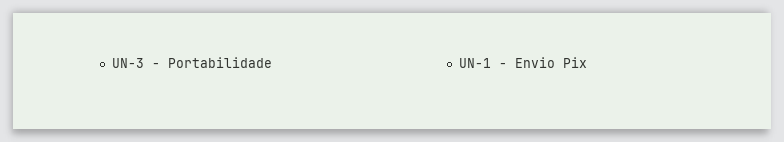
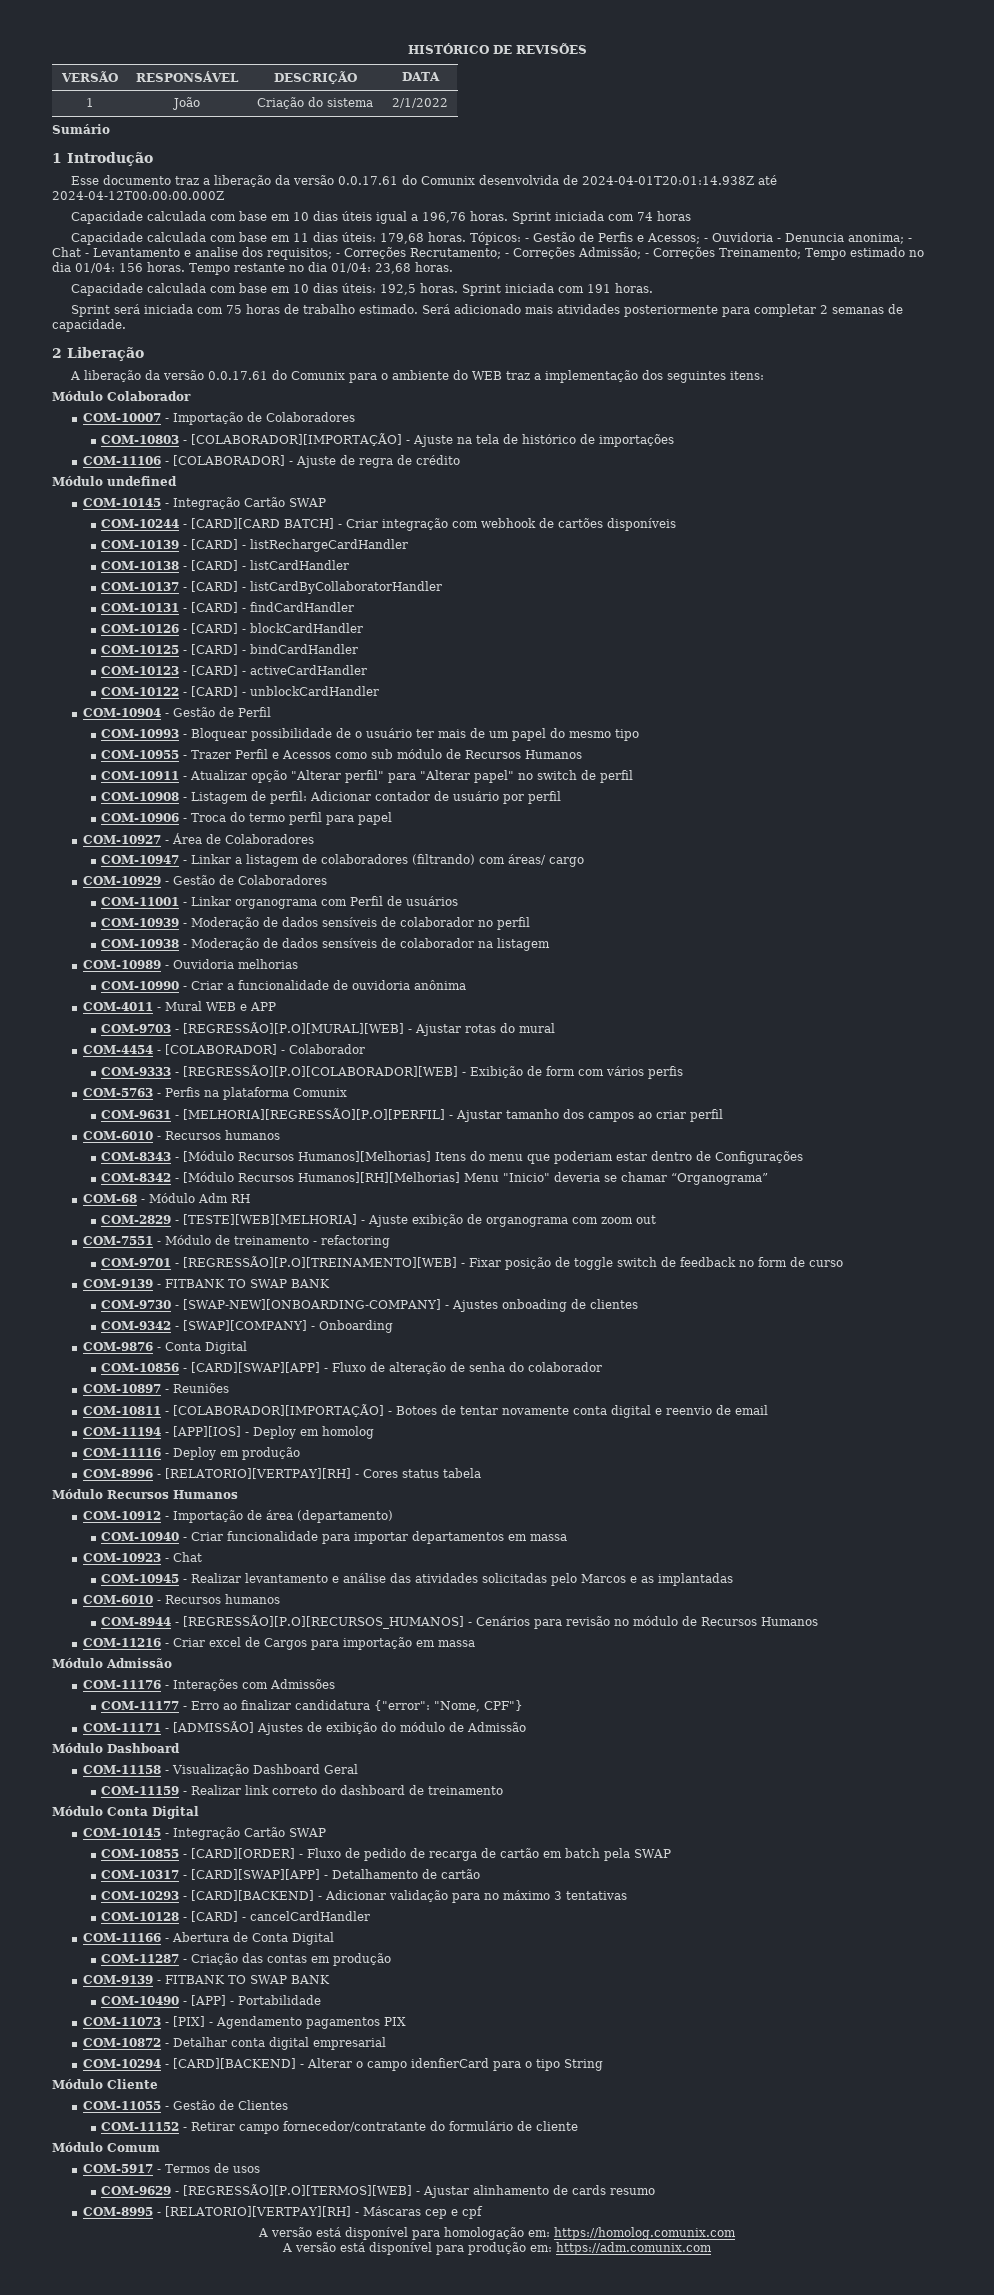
[111,57,272,68] [458,57,587,68] UN-3 - Portabilidade // UN-1 - Envio Pix -> [407,43,587,54] [60,71,118,82] [136,71,239,82] [273,71,357,84] [401,72,440,81] [85,98,94,107] [172,97,200,110] [257,97,373,109] [392,98,448,108] [52,124,110,134] [52,152,153,166] [70,175,777,187] [52,191,224,200] [70,211,691,224] [70,232,912,245] [52,247,924,260] [52,262,453,275] [70,283,653,296] [70,304,903,317] [52,319,126,332] [52,347,144,361] [69,370,764,383] [52,391,191,401] [82,412,355,425] [101,433,675,447] [82,455,460,468] [52,476,177,486] [82,497,326,510] [101,518,677,531] [101,539,409,552] [101,560,350,571] [101,581,443,594] [101,602,355,613] [101,623,364,634] [101,644,359,655] [101,665,368,676] [101,686,380,697] [82,707,271,717] [101,728,640,741] [101,749,583,759] [101,770,634,783] [101,791,562,804] [101,812,393,825] [82,833,314,844] [101,854,585,867] [82,875,327,885] [101,896,459,909] [101,917,531,930] [101,938,551,951] [82,959,298,969] [101,980,467,990] [82,1001,276,1011] [101,1022,556,1036] [82,1044,365,1055] [101,1065,684,1079] [82,1087,347,1100] [101,1108,724,1122] [82,1130,280,1140] [101,1151,804,1164] [101,1172,769,1185] [82,1193,250,1203] [101,1214,657,1227] [82,1235,390,1248] [101,1256,844,1270] [82,1279,330,1288] [101,1299,639,1312] [101,1320,394,1333] [82,1341,247,1354] [101,1362,603,1374] [82,1383,229,1393] [82,1404,768,1418] [82,1426,374,1439] [82,1447,300,1460] [82,1468,481,1479] [52,1489,238,1499] [82,1510,393,1523] [101,1531,568,1544] [82,1552,202,1562] [101,1573,734,1586] [82,1594,280,1604] [101,1615,819,1629] [82,1637,475,1650] [52,1658,172,1668] [82,1679,335,1691] [101,1700,524,1712] [82,1721,526,1735] [52,1743,180,1753] [82,1764,358,1776] [101,1785,504,1795] [52,1806,199,1819] [82,1827,326,1840] [101,1848,672,1861] [101,1869,481,1880] [101,1890,628,1903] [101,1911,371,1922] [82,1932,334,1945] [101,1953,392,1966] [82,1975,330,1984] [101,1995,322,2006] [82,2016,406,2029] [82,2037,386,2050] [82,2058,603,2071] [52,2079,158,2089] [82,2100,288,2110] [101,2121,579,2134] [52,2142,160,2152] [82,2163,260,2173] [101,2184,656,2198] [82,2206,483,2219] [258,2227,736,2240] [282,2242,712,2255] HISTÓRICO DE REVISÕES // VERSÃO | RESPONSÁVEL | DESCRIÇÃO | DATA // 1 | João | Criação do sistema | 2/1/2022 // Sumário // 1 Introdução // Esse documento traz a liberação da versão 0.0.17.61 do Comunix desenvolvida de 2024-04-01T20:01:14.938Z até 2024-04-12T00:00:00.000Z // Capacidade calculada com base em 10 dias úteis igual a 196,76 horas. Sprint iniciada com 74 horas // Capacidade calculada com base em 11 dias úteis: 179,68 horas. Tópicos: - Gestão de Perfis e Acessos; - Ouvidoria - Denuncia anonima; - Chat - Levantamento e analise dos requisitos; - Correções Recrutamento; - Correções Admissão; - Correções Treinamento; Tempo estimado no dia 01/04: 156 horas. Tempo restante no dia 01/04: 23,68 horas. // Capacidade calculada com base em 10 dias úteis: 192,5 horas. Sprint iniciada com 191 horas. // Sprint será iniciada com 75 horas de trabalho estimado. Será adicionado mais atividades posteriormente para completar 2 semanas de capacidade. // 2 Liberação // A liberação da versão 0.0.17.61 do Comunix para o ambiente do WEB traz a implementação dos seguintes itens: // Módulo Colaborador // COM-10007 - Importação de Colaboradores // COM-10803 - [COLABORADOR][IMPORTAÇÃO] - Ajuste na tela de histórico de importações // COM-11106 - [COLABORADOR] - Ajuste de regra de crédito // Módulo undefined // COM-10145 - Integração Cartão SWAP // COM-10244 - [CARD][CARD BATCH] - Criar integração com webhook de cartões disponíveis // COM-10139 - [CARD] - listRechargeCardHandler // COM-10138 - [CARD] - listCardHandler // COM-10137 - [CARD] - listCardByCollaboratorHandler // COM-10131 - [CARD] - findCardHandler // COM-10126 - [CARD] - blockCardHandler // COM-10125 - [CARD] - bindCardHandler // COM-10123 - [CARD] - activeCardHandler // COM-10122 - [CARD] - unblockCardHandler // COM-10904 - Gestão de Perfil // COM-10993 - Bloquear possibilidade de o usuário ter mais de um papel do mesmo tipo // COM-10955 - Trazer Perfil e Acessos como sub módulo de Recursos Humanos // COM-10911 - Atualizar opção "Alterar perfil" para "Alterar papel" no switch de perfil // COM-10908 - Listagem de perfil: Adicionar contador de usuário por perfil // COM-10906 - Troca do termo perfil para papel // COM-10927 - Área de Colaboradores // COM-10947 - Linkar a listagem de colaboradores (filtrando) com áreas/ cargo // COM-10929 - Gestão de Colaboradores // COM-11001 - Linkar organograma com Perfil de usuários // COM-10939 - Moderação de dados sensíveis de colaborador no perfil // COM-10938 - Moderação de dados sensíveis de colaborador na listagem // COM-10989 - Ouvidoria melhorias // COM-10990 - Criar a funcionalidade de ouvidoria anônima // COM-4011 - Mural WEB e APP // COM-9703 - [REGRESSÃO][P.O][MURAL][WEB] - Ajustar rotas do mural // COM-4454 - [COLABORADOR] - Colaborador // COM-9333 - [REGRESSÃO][P.O][COLABORADOR][WEB] - Exibição de form com vários perfis // COM-5763 - Perfis na plataforma Comunix // COM-9631 - [MELHORIA][REGRESSÃO][P.O][PERFIL] - Ajustar tamanho dos campos ao criar perfil // COM-6010 - Recursos humanos // COM-8343 - [Módulo Recursos Humanos][Melhorias] Itens do menu que poderiam estar dentro de Configurações // COM-8342 - [Módulo Recursos Humanos][RH][Melhorias] Menu "Inicio" deveria se chamar “Organograma” // COM-68 - Módulo Adm RH // COM-2829 - [TESTE][WEB][MELHORIA] - Ajuste exibição de organograma com zoom out // COM-7551 - Módulo de treinamento - refactoring // COM-9701 - [REGRESSÃO][P.O][TREINAMENTO][WEB] - Fixar posição de toggle switch de feedback no form de curso // COM-9139 - FITBANK TO SWAP BANK // COM-9730 - [SWAP-NEW][ONBOARDING-COMPANY] - Ajustes onboading de clientes // COM-9342 - [SWAP][COMPANY] - Onboarding // COM-9876 - Conta Digital // COM-10856 - [CARD][SWAP][APP] - Fluxo de alteração de senha do colaborador // COM-10897 - Reuniões // COM-10811 - [COLABORADOR][IMPORTAÇÃO] - Botoes de tentar novamente conta digital e reenvio de email // COM-11194 - [APP][IOS] - Deploy em homolog // COM-11116 - Deploy em produção // COM-8996 - [RELATORIO][VERTPAY][RH] - Cores status tabela // Módulo Recursos Humanos // COM-10912 - Importação de área (departamento) // COM-10940 - Criar funcionalidade para importar departamentos em massa // COM-10923 - Chat // COM-10945 - Realizar levantamento e análise das atividades solicitadas pelo Marcos e as implantadas // COM-6010 - Recursos humanos // COM-8944 - [REGRESSÃO][P.O][RECURSOS_HUMANOS] - Cenários para revisão no módulo de Recursos Humanos // COM-11216 - Criar excel de Cargos para importação em massa // Módulo Admissão // COM-11176 - Interações com Admissões // COM-11177 - Erro ao finalizar candidatura {"error": "Nome, CPF"} // COM-11171 - [ADMISSÃO] Ajustes de exibição do módulo de Admissão // Módulo Dashboard // COM-11158 - Visualização Dashboard Geral // COM-11159 - Realizar link correto do dashboard de treinamento // Módulo Conta Digital // COM-10145 - Integração Cartão SWAP // COM-10855 - [CARD][ORDER] - Fluxo de pedido de recarga de cartão em batch pela SWAP // COM-10317 - [CARD][SWAP][APP] - Detalhamento de cartão // COM-10293 - [CARD][BACKEND] - Adicionar validação para no máximo 3 tentativas // COM-10128 - [CARD] - cancelCardHandler // COM-11166 - Abertura de Conta Digital // COM-11287 - Criação das contas em produção // COM-9139 - FITBANK TO SWAP BANK // COM-10490 - [APP] - Portabilidade // COM-11073 - [PIX] - Agendamento pagamentos PIX // COM-10872 - Detalhar conta digital empresarial // COM-10294 - [CARD][BACKEND] - Alterar o campo idenfierCard para o tipo String // Módulo Cliente // COM-11055 - Gestão de Clientes // COM-11152 - Retirar campo fornecedor/contratante do formulário de cliente // Módulo Comum // COM-5917 - Termos de usos // COM-9629 - [REGRESSÃO][P.O][TERMOS][WEB] - Ajustar alinhamento de cards resumo // COM-8995 - [RELATORIO][VERTPAY][RH] - Máscaras cep e cpf // A versão está disponível para homologação em: https://homolog.comunix.com // A versão está disponível para produção em: https://adm.comunix.com

